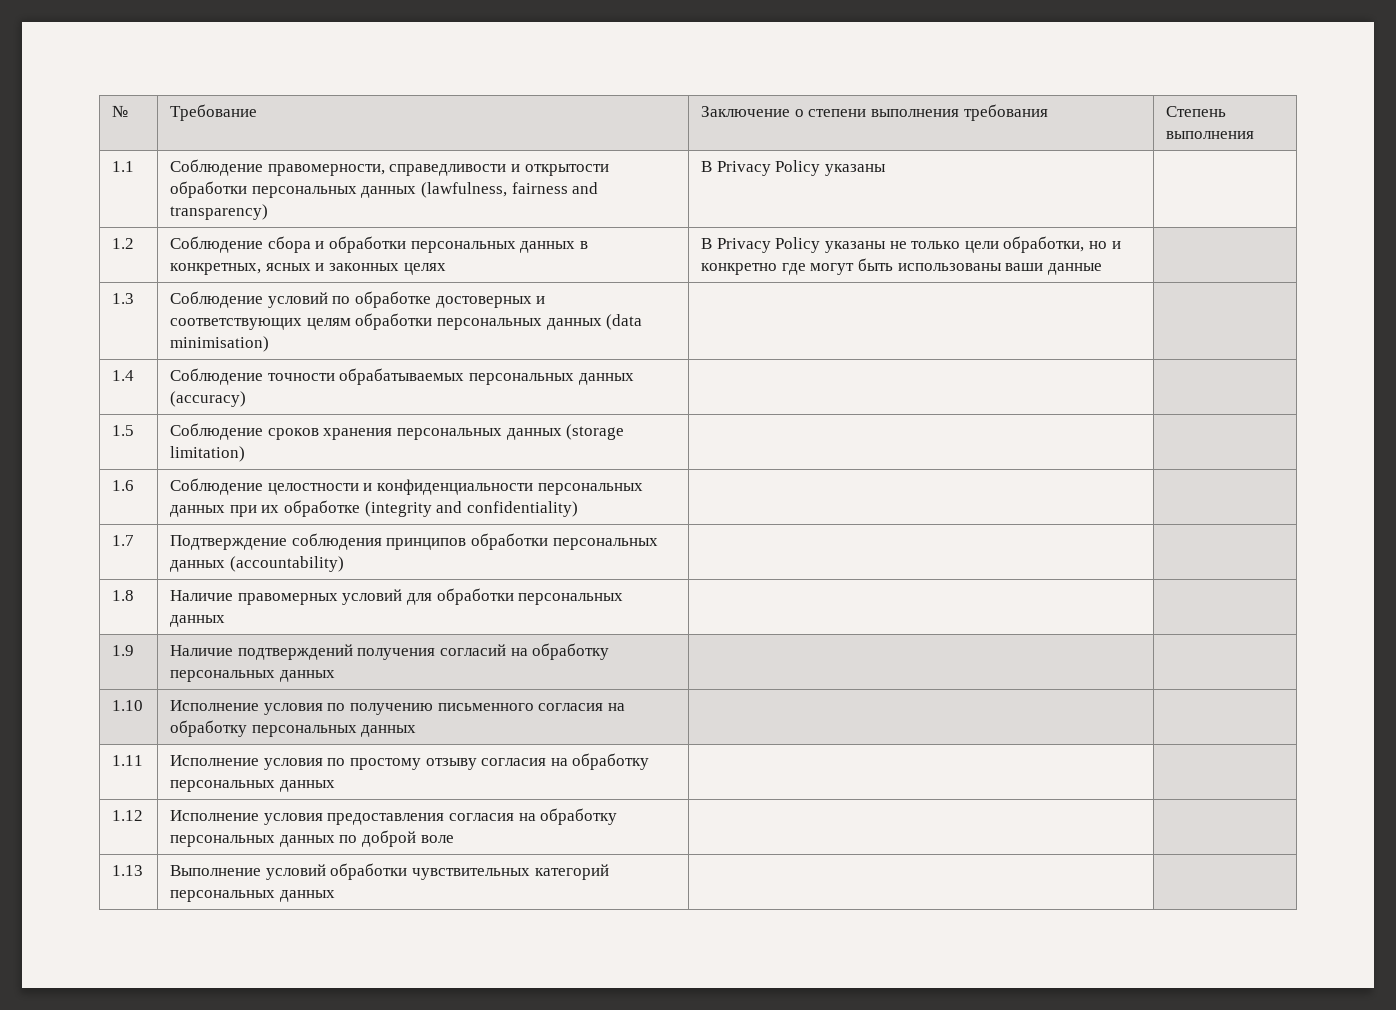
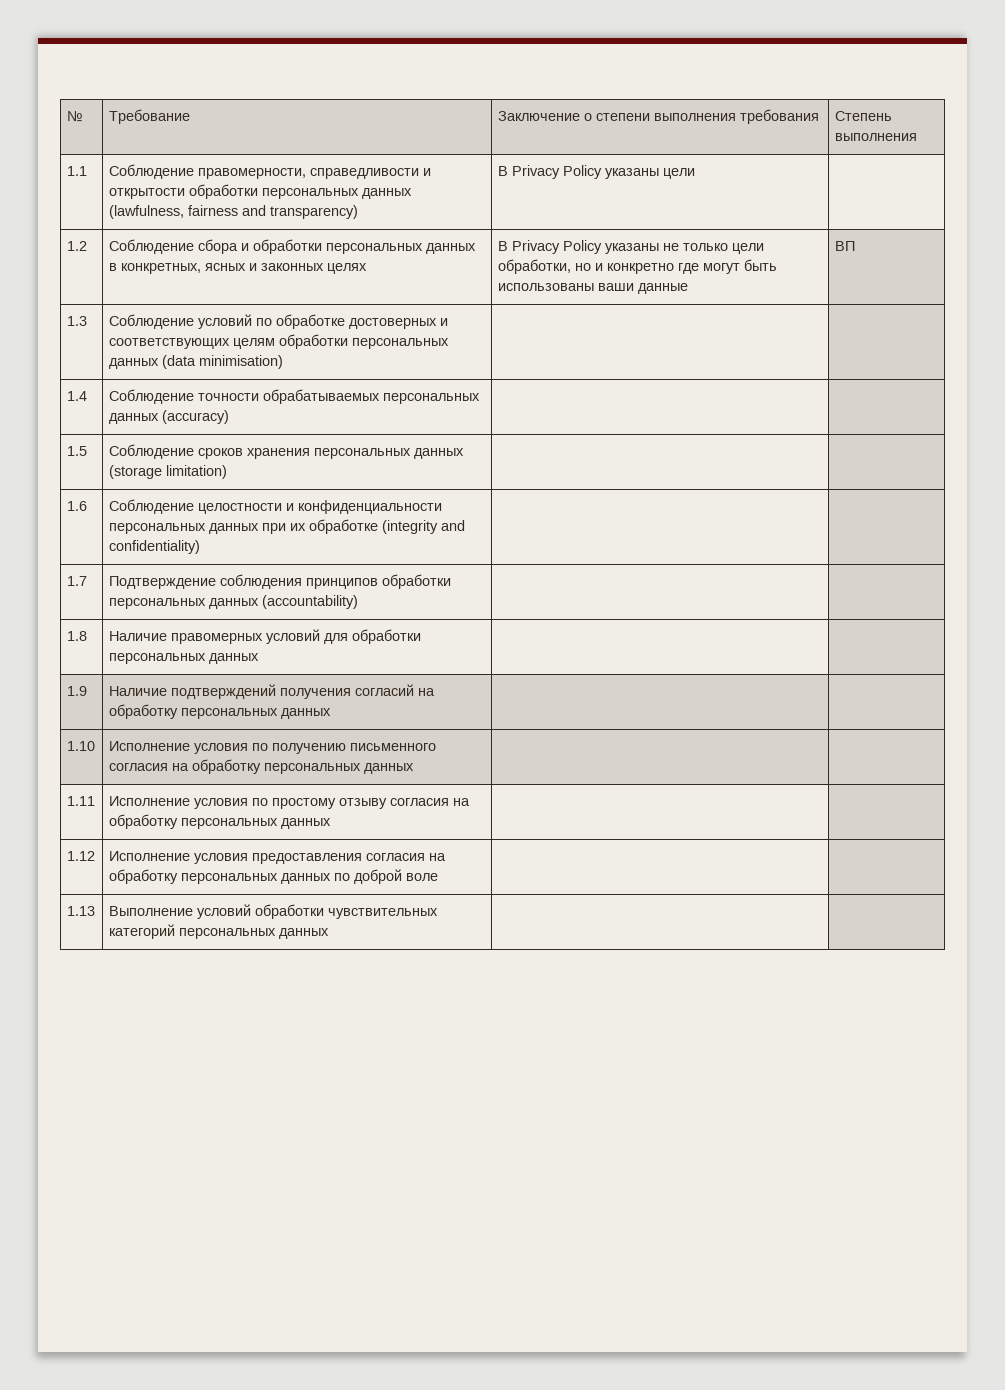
(887, 170) none -> [662,168,695,179] цели
(1102, 269) none -> [834,241,855,251] ВП

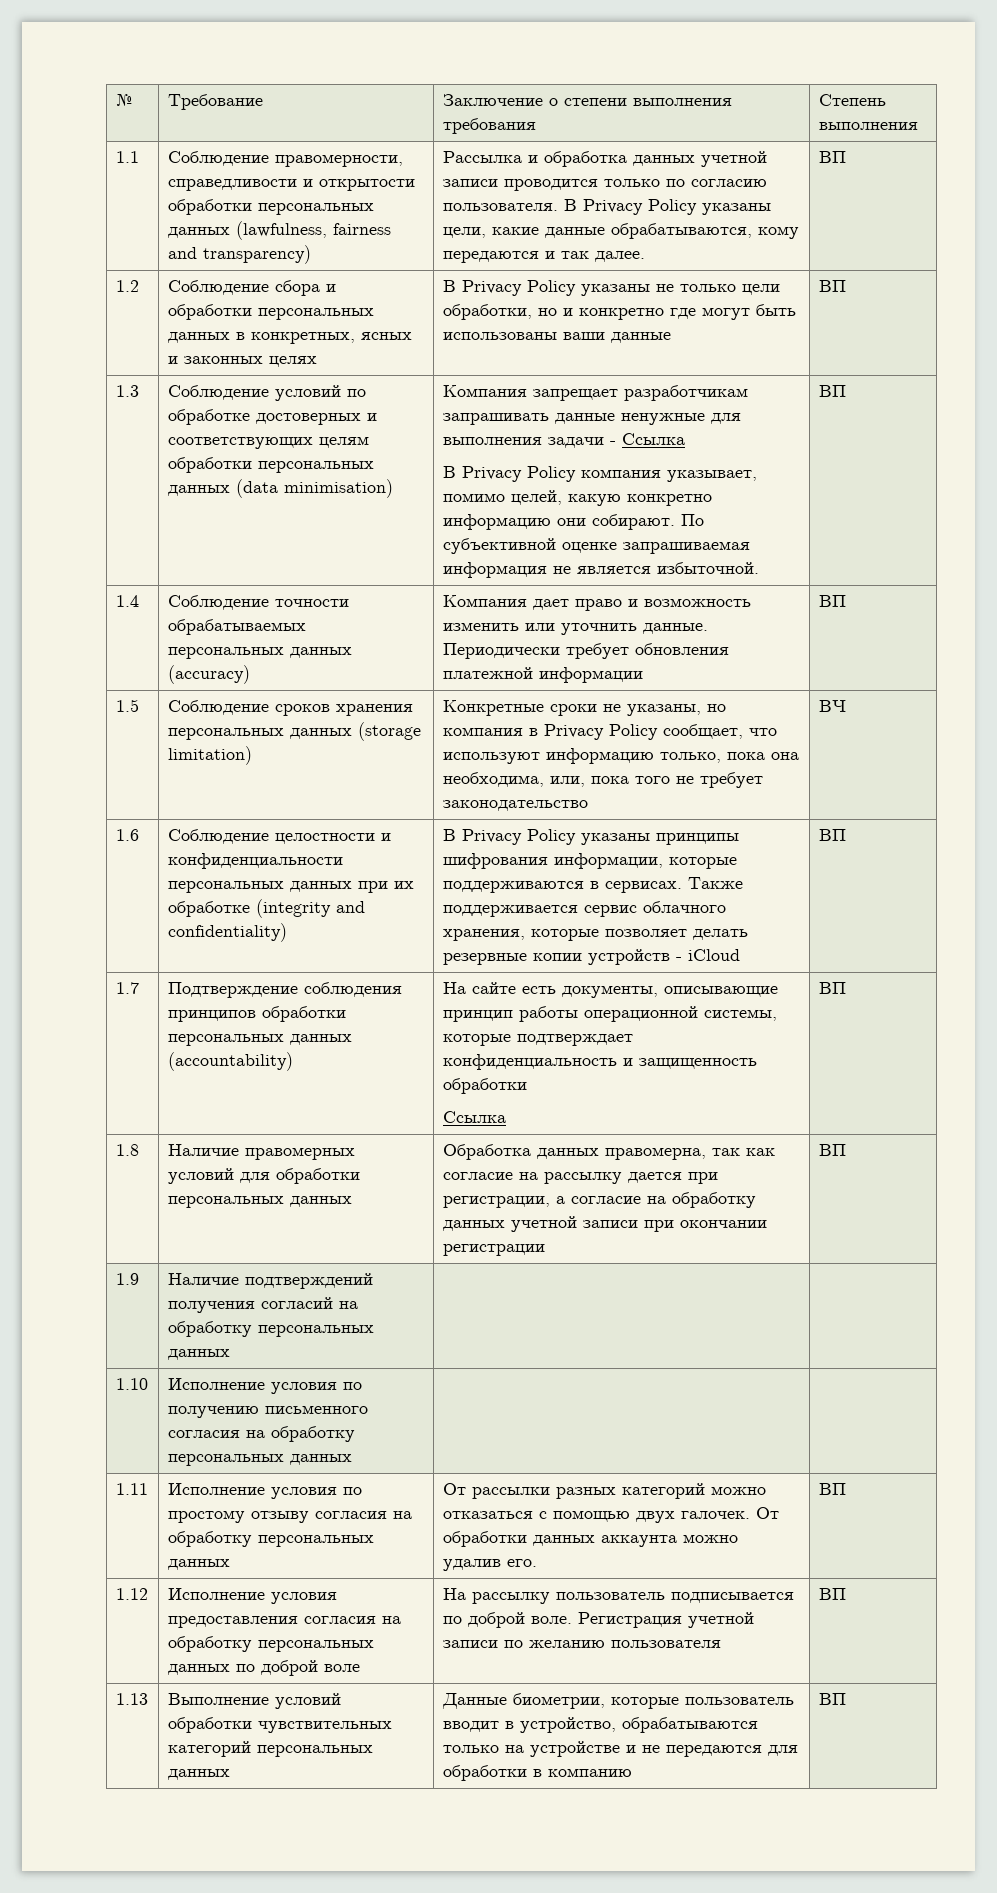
[497,165,695,179] В Privacy Policy указаны цели | -> [442,151,767,167] [442,179,767,191] [442,199,771,215] [442,223,799,239] [442,251,645,263] [818,151,846,163] Рассылка и обработка данных учетной записи проводится только по согласию пользователя. В Privacy Policy указаны цели, какие данные обрабатываются, кому передаются и так далее. | ВП
(283, 362) | -> [442,385,748,401] [442,413,741,425] [442,433,685,448] [442,466,757,482] [442,490,712,506] [442,514,704,530] [442,538,750,554] [442,562,759,578] [818,385,846,397] Компания запрещает разработчикам запрашивать данные ненужные для выполнения задачи - Ссылка // В Privacy Policy компания указывает, помимо целей, какую конкретно информацию они собирают. По субъективной оценке запрашиваемая информация не является избыточной. | ВП
(229, 417) | -> [442,595,751,611] [442,622,708,635] [442,643,729,659] [442,667,643,683] [818,595,846,607] Компания дает право и возможность изменить или уточнить данные. Периодически требует обновления платежной информации | ВП
(227, 472) | -> [442,700,726,716] [442,724,777,740] [442,748,799,764] [442,772,763,788] [442,800,588,811] [818,700,846,712] Конкретные сроки не указаны, но компания в Privacy Policy сообщает, что используют информацию только, пока она необходима, или, пока того не требует законодательство | ВЧ
(200, 547) | -> [442,829,739,845] [442,853,737,869] [442,877,743,893] [442,901,726,917] [442,929,748,941] [442,949,740,965] [818,829,846,841] В Privacy Policy указаны принципы шифрования информации, которые поддерживаются в сервисах. Также поддерживается сервис облачного хранения, которые позволяет делать резервные копии устройств - iCloud | ВП
(358, 602) | -> [442,982,778,998] [442,1006,777,1022] [442,1034,633,1046] [442,1054,757,1070] [442,1078,527,1094] [442,1111,506,1123] [818,982,846,994] На сайте есть документы, описывающие принцип работы операционной системы, которые подтверждает конфиденциальность и защищенность обработки // Ссылка | ВП
(259, 658) | -> [442,1144,775,1160] [442,1172,718,1184] [442,1192,756,1208] [442,1216,767,1232] [442,1244,545,1256] [818,1144,846,1156] Обработка данных правомерна, так как согласие на рассылку дается при регистрации, а согласие на обработку данных учетной записи при окончании регистрации | ВП
(331, 823) | -> [442,1483,766,1499] [442,1507,779,1523] [442,1531,738,1547] [442,1559,537,1571] [818,1483,846,1495] От рассылки разных категорий можно отказаться с помощью двух галочек. От обработки данных аккаунта можно удалив его. | ВП
(438, 877) | -> [442,1588,794,1604] [442,1612,754,1628] [442,1640,721,1648] [818,1588,846,1600] На рассылку пользователь подписывается по доброй воле. Регистрация учетной записи по желанию пользователя | ВП
(329, 933) | -> [441,1693,794,1709] [442,1717,758,1733] [442,1741,798,1757] [442,1765,632,1781] [818,1693,846,1705] Данные биометрии, которые пользователь вводит в устройство, обрабатываются только на устройстве и не передаются для обработки в компанию | ВП

